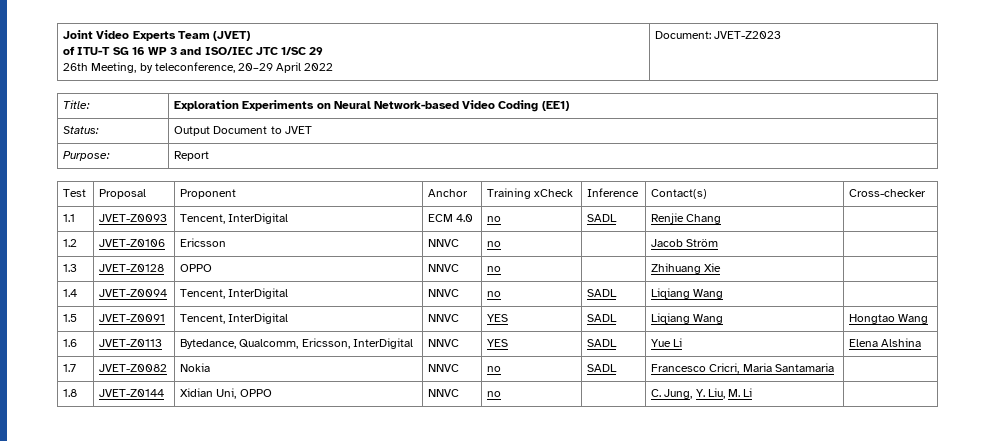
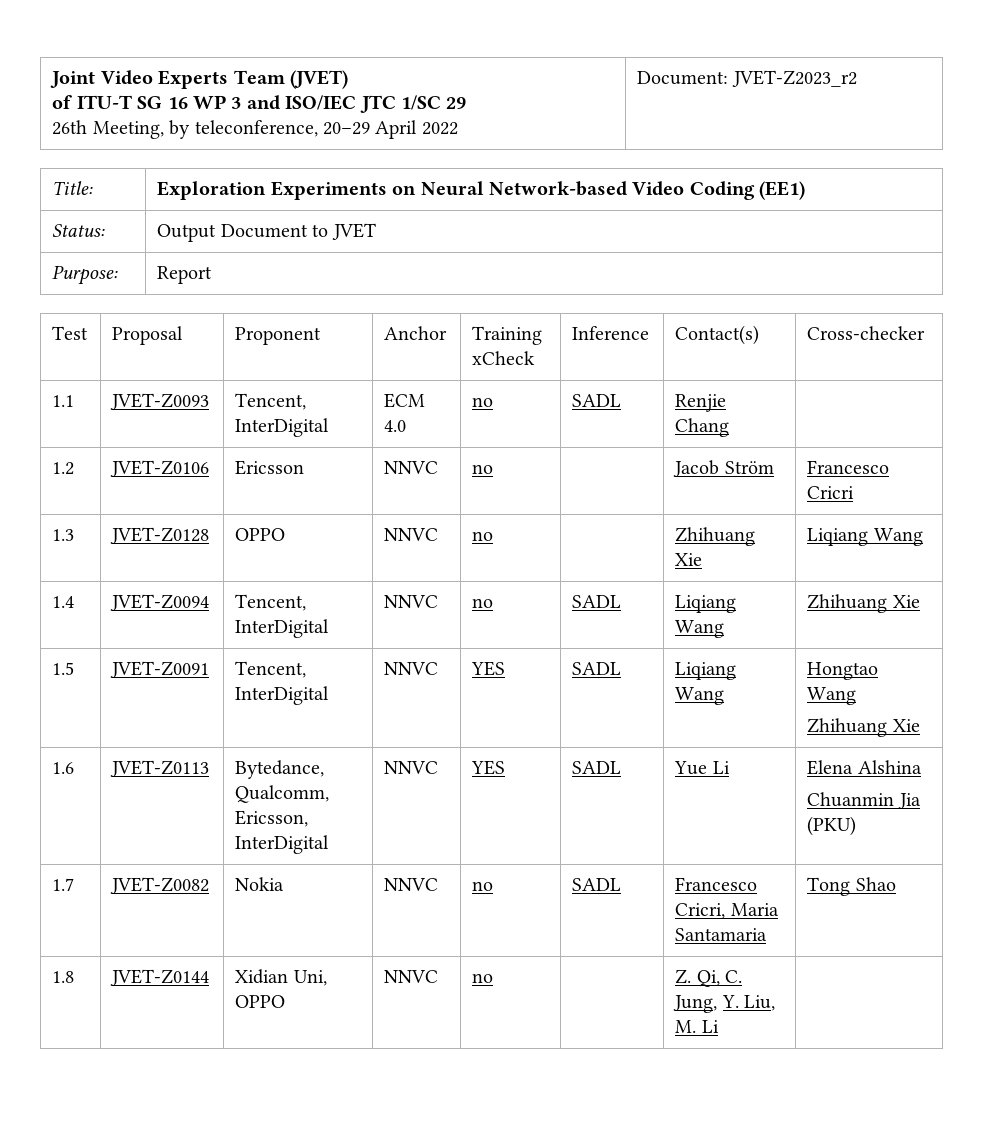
[714,31,782,39] JVET-Z2023 -> [731,70,857,87] JVET-Z2023_r2
(719, 243) none -> [807,460,890,474] [807,486,855,499] Francesco Cricri
(722, 267) none -> [807,528,923,546] Liqiang Wang
(724, 294) none -> [807,594,920,613] Zhihuang Xie
(929, 319) none -> [807,718,920,737] // Zhihuang Xie
(922, 342) none -> [807,792,921,809] [807,816,857,836] // Chuanmin Jia (PKU)
(834, 367) none -> [807,877,896,896] Tong Shao
(502, 394) none -> [675,969,720,987] Z. Qi,

